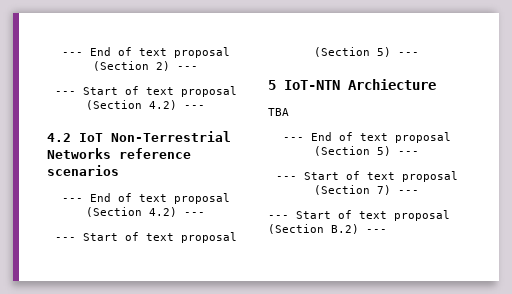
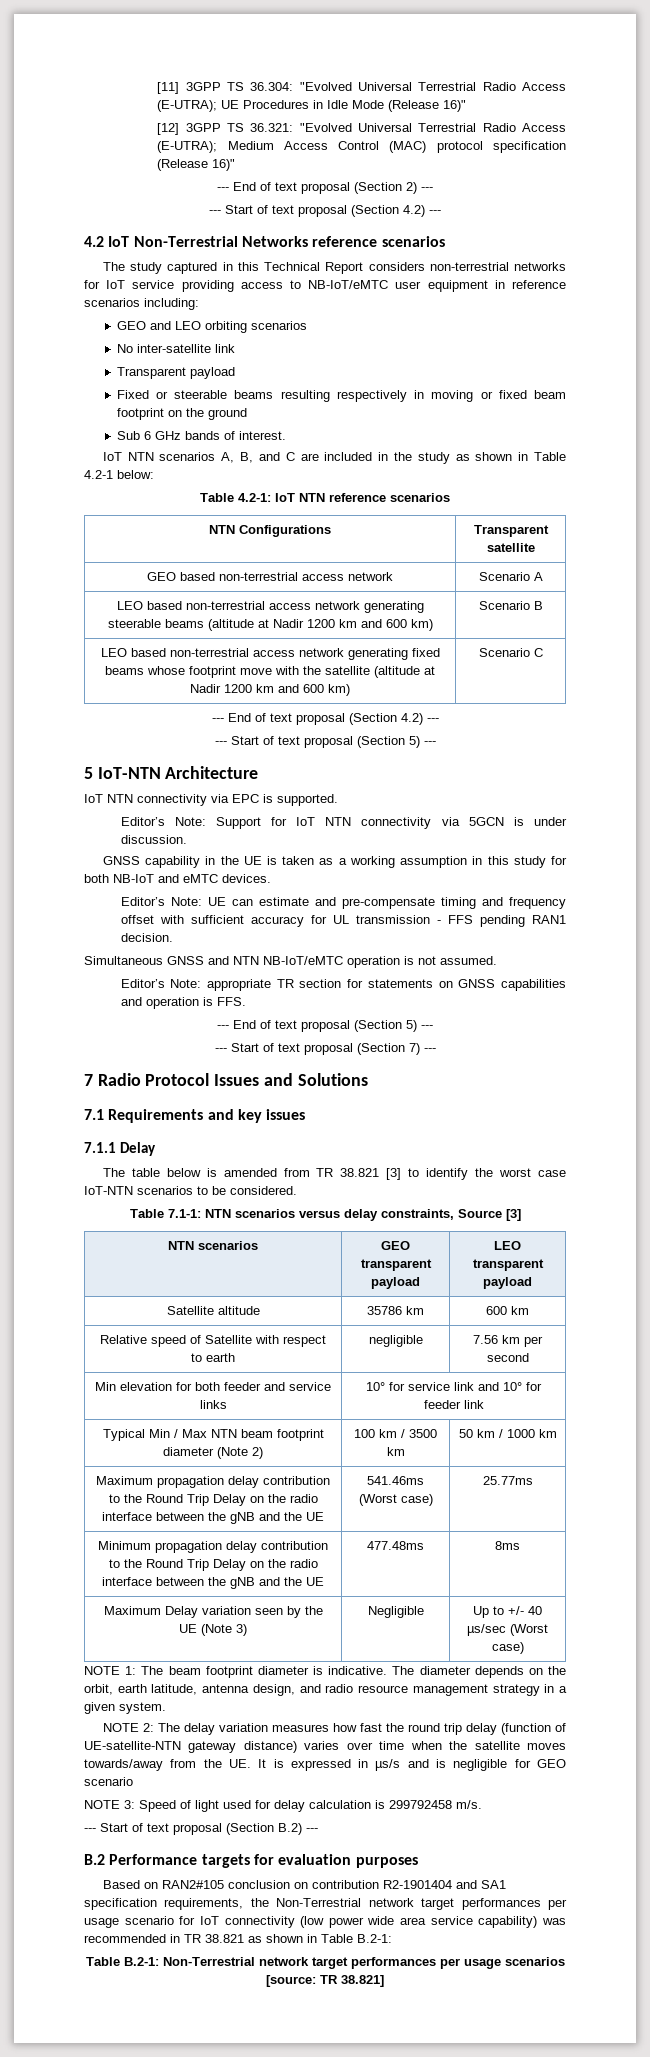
(61, 54) none -> [157,82,567,94] [157,100,467,112] [157,123,567,135] [157,141,566,153] [157,159,236,171] [11] 3GPP TS 36.304: "Evolved Universal Terrestrial Radio Access (E-UTRA); UE Procedures in Idle Mode (Release 16)" // [12] 3GPP TS 36.321: "Evolved Universal Terrestrial Radio Access (E-UTRA); Medium Access Control (MAC) protocol specification (Release 16)" //
(119, 170) none -> [102,262,566,274] [84,280,566,292] [84,298,199,310] [116,321,307,333] [116,344,235,353] [116,367,235,379] [116,390,566,402] [116,408,247,420] [116,431,286,440] [102,452,567,464] [84,470,154,479] [200,493,450,502] [209,525,331,537] [473,525,549,537] [486,543,535,552] [147,572,393,581] [478,572,543,581] [116,601,424,613] [107,619,433,631] [478,601,543,610] [100,648,440,660] [105,666,435,678] [190,684,350,696] [478,648,543,657] // The study captured in this Technical Report considers non-terrestrial networks for IoT service providing access to NB-IoT/eMTC user equipment in reference scenarios including: // GEO and LEO orbiting scenarios // No inter-satellite link // Transparent payload // Fixed or steerable beams resulting respectively in moving or fixed beam footprint on the ground // Sub 6 GHz bands of interest. // IoT NTN scenarios A, B, and C are included in the study as shown in Table 4.2-1 below: // Table 4.2-1: IoT NTN reference scenarios // NTN Configurations | Transparent satellite // GEO based non-terrestrial access network | Scenario A // LEO based non-terrestrial access network generating steerable beams (altitude at Nadir 1200 km and 600 km) | Scenario B // LEO based non-terrestrial access network generating fixed beams whose footprint move with the satellite (altitude at Nadir 1200 km and 600 km) | Scenario C
[348,79,436,90] [268,108,289,116] Archiecture // TBA -> [165,766,259,779] [84,794,338,806] [120,817,567,829] [120,835,187,844] [102,856,567,868] [84,874,271,883] [120,897,566,909] [120,915,566,927] [120,933,173,942] [84,956,497,968] [120,979,566,991] [120,997,246,1009] Architecture // IoT NTN connectivity via EPC is supported. // Editor’s Note: Support for IoT NTN connectivity via 5GCN is under discussion. // GNSS capability in the UE is taken as a working assumption in this study for both NB-IoT and eMTC devices. // Editor’s Note: UE can estimate and pre-compensate timing and frequency offset with sufficient accuracy for UL transmission - FFS pending RAN1 decision. // Simultaneous GNSS and NTN NB-IoT/eMTC operation is not assumed. // Editor’s Note: appropriate TR section for statements on GNSS capabilities and operation is FFS.
(419, 192) none -> [84,1073,368,1086] [84,1109,306,1123] [84,1142,157,1156] [102,1168,566,1180] [84,1186,297,1195] [129,1209,521,1221] [168,1241,258,1250] [381,1241,410,1250] [360,1259,432,1271] [371,1277,420,1289] [494,1241,521,1250] [472,1259,544,1271] [483,1277,532,1289] [166,1306,260,1315] [367,1306,424,1315] [486,1306,529,1315] [100,1335,326,1347] [191,1353,235,1362] [368,1335,423,1347] [473,1335,543,1347] [486,1353,529,1362] [95,1382,331,1391] [199,1400,227,1409] [366,1382,542,1391] [423,1400,484,1409] [102,1429,324,1441] [163,1447,263,1459] [354,1429,437,1438] [386,1447,405,1456] [458,1429,557,1438] [96,1476,330,1488] [108,1494,318,1506] [102,1512,324,1524] [367,1476,424,1485] [358,1494,433,1506] [482,1476,533,1485] [98,1541,328,1553] [108,1559,318,1571] [102,1577,324,1589] [367,1541,424,1550] [495,1541,520,1550] [103,1606,323,1618] [179,1624,247,1636] [367,1606,424,1618] [473,1606,542,1618] [467,1624,548,1636] [491,1642,524,1654] [84,1666,566,1678] [84,1684,568,1696] [84,1702,166,1714] [102,1723,566,1735] [84,1741,567,1753] [84,1759,567,1771] [84,1777,133,1786] [84,1800,482,1812] // 7 Radio Protocol Issues and Solutions // 7.1 Requirements and key issues // 7.1.1 Delay // The table below is amended from TR 38.821 [3] to identify the worst case IoT-NTN scenarios to be considered. // Table 7.1-1: NTN scenarios versus delay constraints, Source [3] // NTN scenarios | GEO transparent payload | LEO transparent payload // Satellite altitude | 35786 km | 600 km // Relative speed of Satellite with respect to earth | negligible | 7.56 km per second // Min elevation for both feeder and service links | 10° for service link and 10° for feeder link // Typical Min / Max NTN beam footprint diameter (Note 2) | 100 km / 3500 km | 50 km / 1000 km // Maximum propagation delay contribution to the Round Trip Delay on the radio interface between the gNB and the UE | 541.46ms (Worst case) | 25.77ms // Minimum propagation delay contribution to the Round Trip Delay on the radio interface between the gNB and the UE | 477.48ms | 8ms // Maximum Delay variation seen by the UE (Note 3) | Negligible | Up to +/- 40 µs/sec (Worst case) // NOTE 1: The beam footprint diameter is indicative. The diameter depends on the orbit, earth latitude, antenna design, and radio resource management strategy in a given system. // NOTE 2: The delay variation measures how fast the round trip delay (function of UE-satellite-NTN gateway distance) varies over time when the satellite moves towards/away from the UE. It is expressed in µs/s and is negligible for GEO scenario // NOTE 3: Speed of light used for delay calculation is 299792458 m/s.
(387, 231) none -> [84,1854,418,1868] [102,1880,506,1889] [84,1898,567,1910] [84,1916,566,1928] [84,1934,392,1943] [85,1957,565,1969] [266,1975,384,1987] // B.2 Performance targets for evaluation purposes // Based on RAN2#105 conclusion on contribution R2-1901404 and SA1 specification requirements, the Non-Terrestrial network target performances per usage scenario for IoT connectivity (low power wide area service capability) was recommended in TR 38.821 as shown in Table B.2-1: // Table B.2-1: Non-Terrestrial network target performances per usage scenarios [source: TR 38.821]

